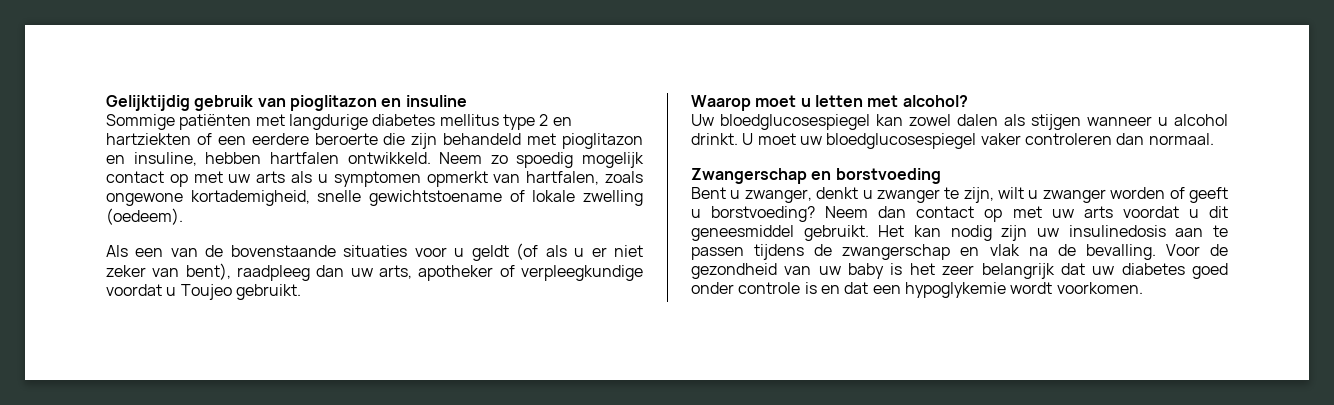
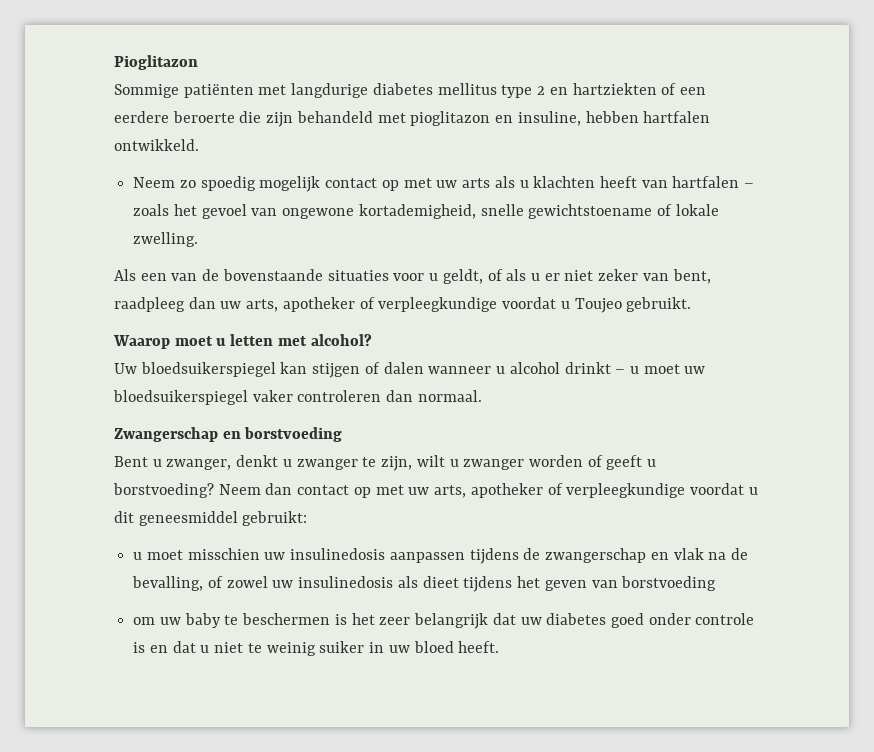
[106,95,467,111] Gelijktijdig gebruik van pioglitazon en insuline -> [114,55,198,70] Pioglitazon
(431, 158) none -> (199, 145) //
[333,171,643,187] symptomen opmerkt van hartfalen, zoals -> [533,176,755,188] [133,204,278,219] klachten heeft van hartfalen – zoals het gevoel van
[583,190,644,206] [106,208,183,225] zwelling (oedeem). -> [133,232,199,247] zwelling.
[471,243,539,261] geldt (of -> [442,269,503,284] geldt, of
[185,263,231,280] bent), -> [672,269,711,284] bent,
[720,114,1228,130] [691,133,754,145] bloedglucosespiegel kan zowel dalen als stijgen wanneer u alcohol drinkt. U -> [140,362,639,378] bloedsuikerspiegel kan stijgen of dalen wanneer u alcohol drinkt – u
[826,133,977,149] bloedglucosespiegel -> [113,390,248,405] bloedsuikerspiegel
[1083,206,1229,218] [691,225,1228,241] [691,247,744,260] arts voordat u dit geneesmiddel gebruikt. Het kan nodig zijn uw insulinedosis aan te passen -> [434,483,758,498] [114,511,308,526] [133,548,465,563] arts, apotheker of verpleegkundige voordat u dit geneesmiddel gebruikt: // u moet misschien uw insulinedosis aanpassen
[1085,244,1228,260] [691,263,885,279] bevalling. Voor de gezondheid van uw baby -> [132,576,717,592] [133,613,331,628] bevalling, of zowel uw insulinedosis als dieet tijdens het geven van borstvoeding // om uw baby te beschermen
[872,282,1143,298] een hypoglykemie wordt voorkomen. -> [200,641,500,656] u niet te weinig suiker in uw bloed heeft.

